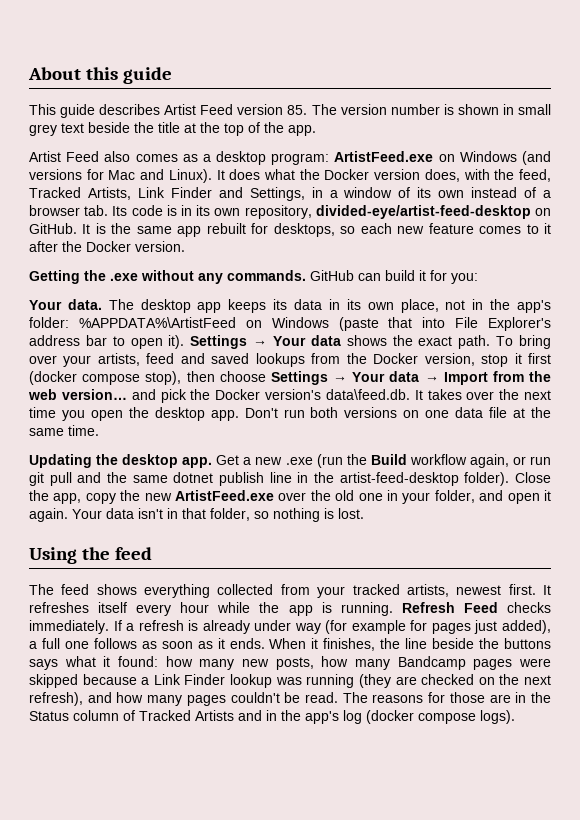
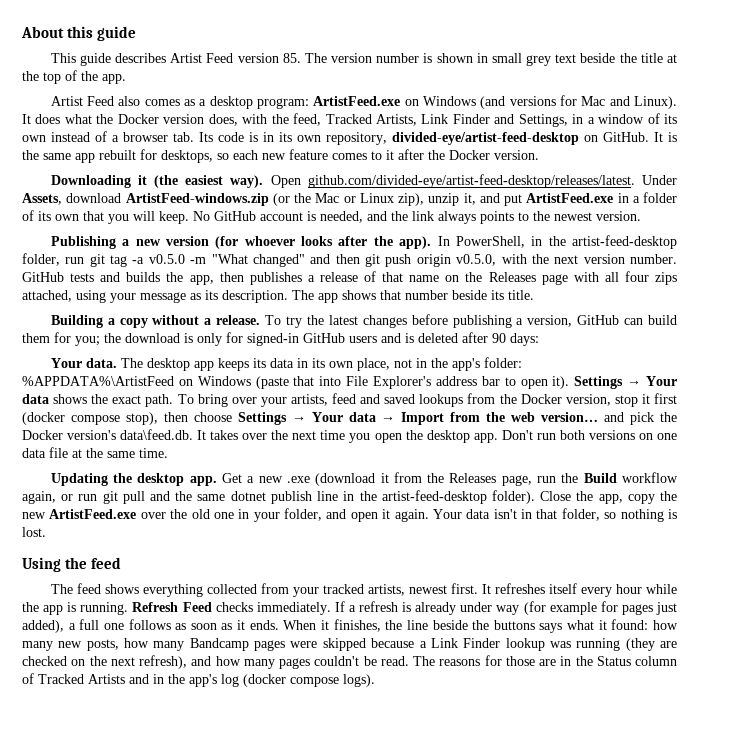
[29,270,478,284] Getting the .exe without any commands. GitHub can build it for you: -> [50,174,677,188] [22,192,677,206] [22,210,641,224] [50,235,677,249] [22,253,677,267] [22,271,678,285] [22,290,534,303] [50,314,677,328] [22,332,539,346] Downloading it (the easiest way). Open github.com/divided-eye/artist-feed-desktop/releases/latest. Under Assets, download ArtistFeed-windows.zip (or the Mac or Linux zip), unzip it, and put ArtistFeed.exe in a folder of its own that you will keep. No GitHub account is needed, and the link always points to the newest version. // Publishing a new version (for whoever looks after the app). In PowerShell, in the artist-feed-desktop folder, run git tag -a v0.5.0 -m "What changed" and then git push origin v0.5.0, with the next version number. GitHub tests and builds the app, then publishes a release of that name on the Releases page with all four zips attached, using your message as its description. The app shows that number beside its title. // Building a copy without a release. To try the latest changes before publishing a version, GitHub can build them for you; the download is only for signed-in GitHub users and is deleted after 90 days:
[316,454,343,468] (run -> [315,472,557,486] (download it from the Releases page, run

